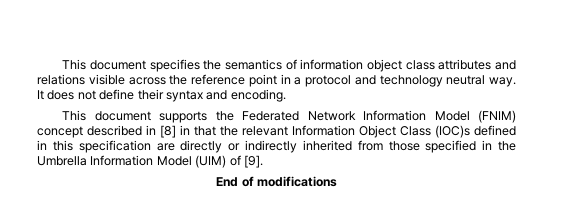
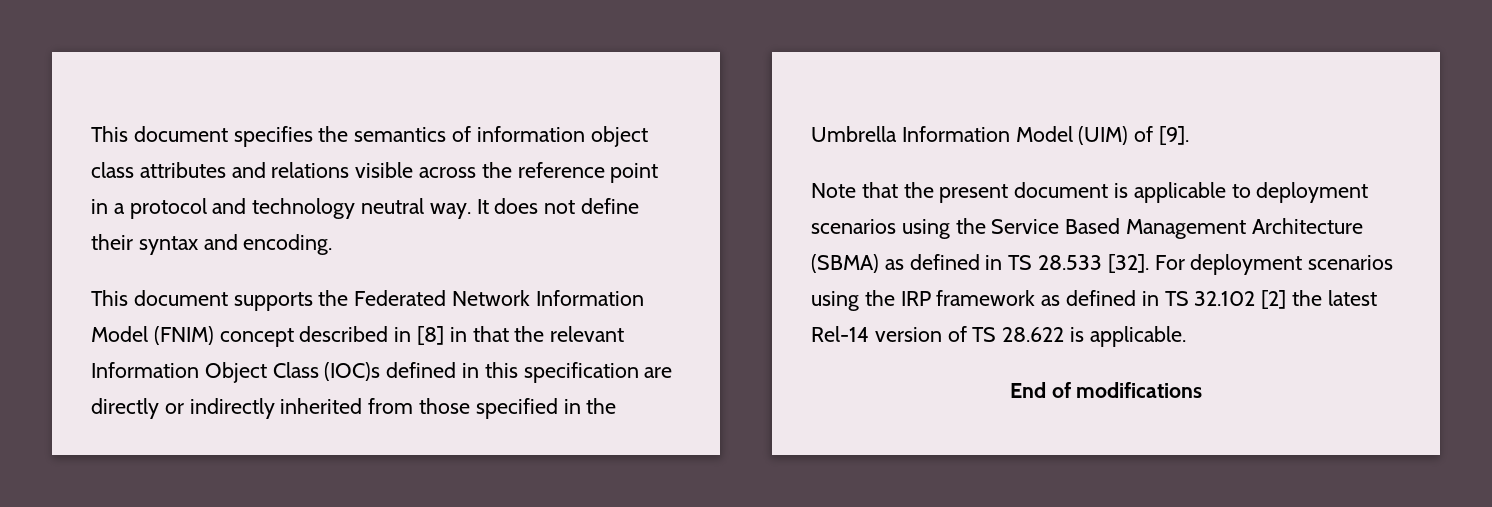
(263, 161) none -> [811,182,1369,203] [811,218,1363,239] [811,254,1394,275] [811,290,1377,311] [811,326,1186,347] // Note that the present document is applicable to deployment scenarios using the Service Based Management Architecture (SBMA) as defined in TS 28.533 [32]. For deployment scenarios using the IRP framework as defined in TS 32.102 [2] the latest Rel-14 version of TS 28.622 is applicable.

